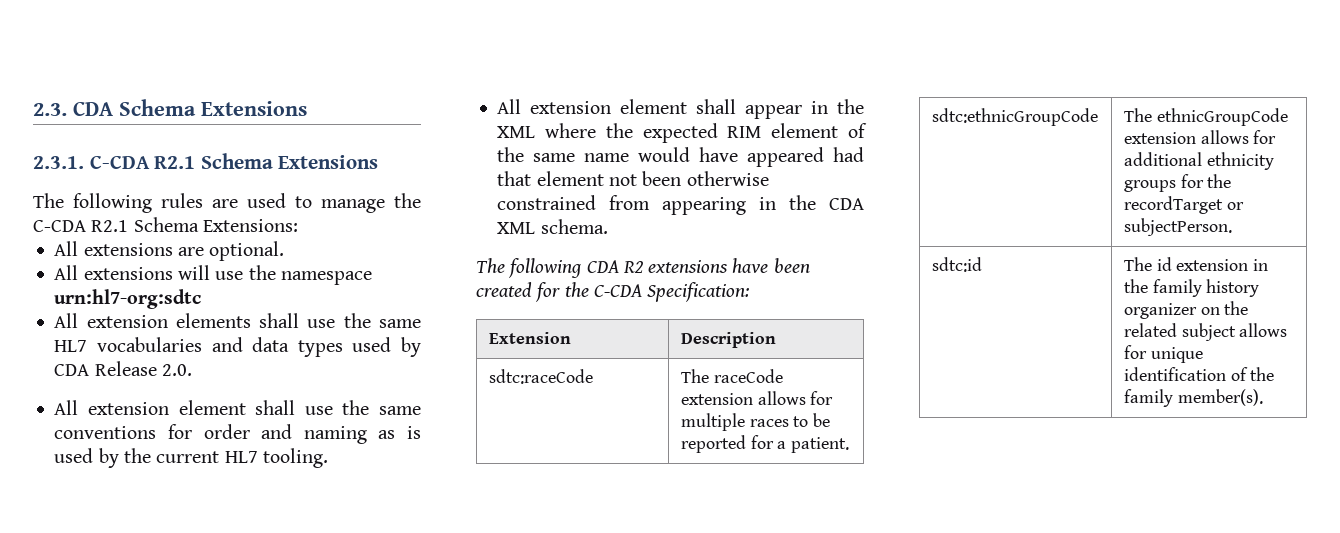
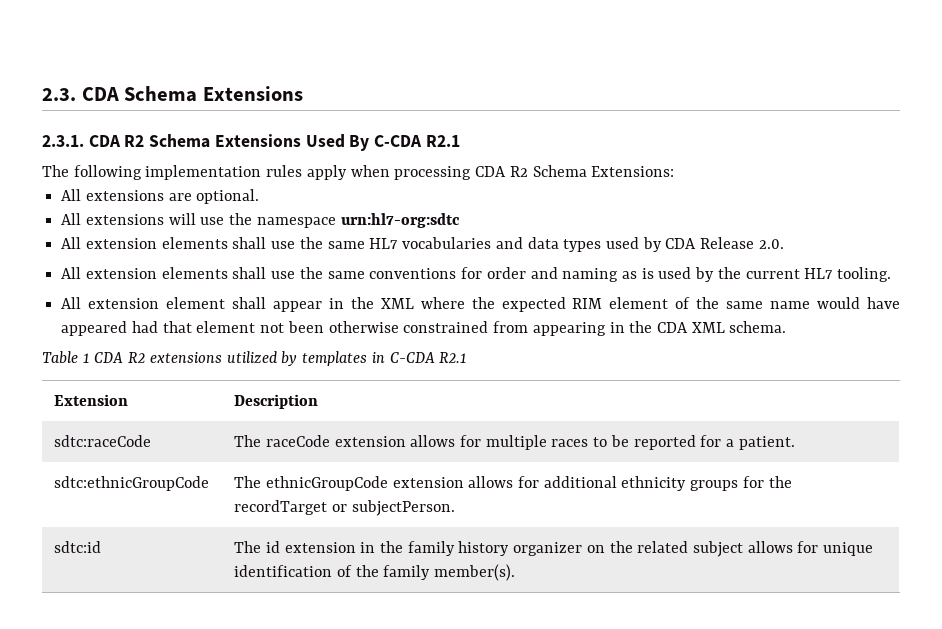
[89,153,379,169] [33,193,421,213] [33,220,129,232] C-CDA R2.1 Schema Extensions // The following rules are used to manage the C-CDA R2.1 -> [88,134,460,151] [42,165,528,180] CDA R2 Schema Extensions Used By C-CDA R2.1 // The following implementation rules apply when processing CDA R2
[178,400,246,415] element -> [161,267,228,279] elements
[476,258,582,278] The following -> [42,351,90,364] Table 1
[732,258,810,273] [476,282,750,302] have been created for the C-CDA Specification: -> [226,351,468,366] utilized by templates in C-CDA R2.1

